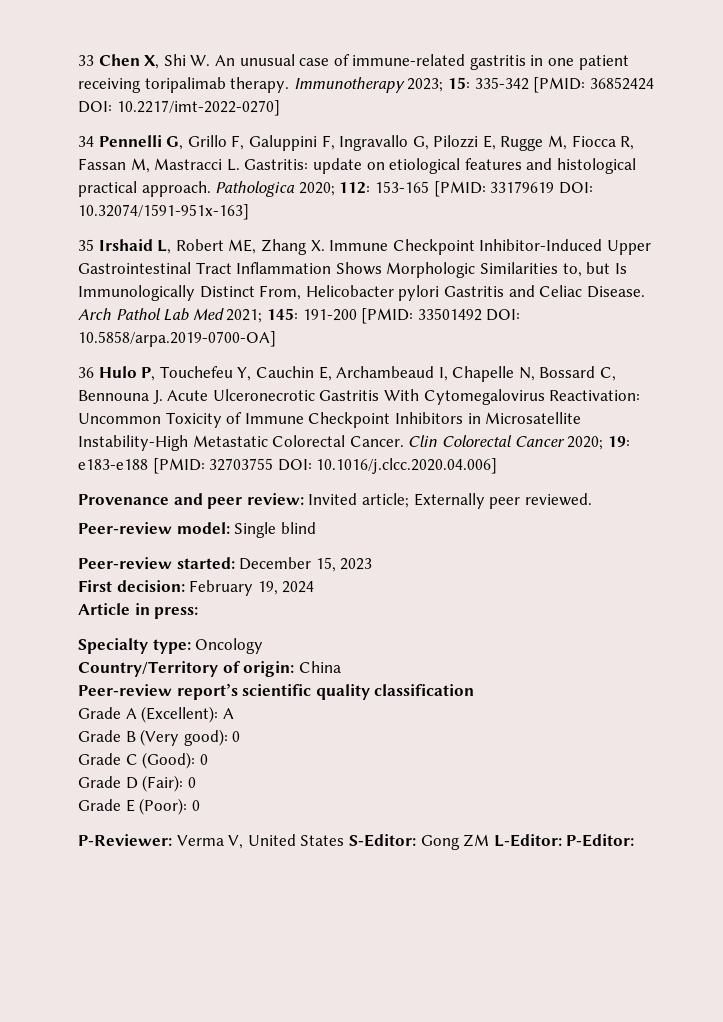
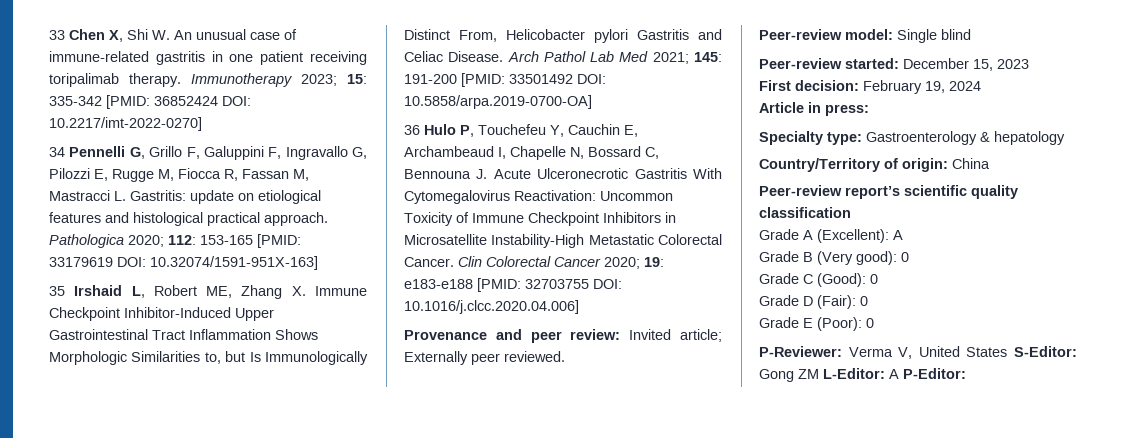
[78,204,249,220] 10.32074/1591-951x-163] -> [150,256,318,270] 10.32074/1591-951X-163]
[195,638,264,654] Oncology -> [866,131,1065,145] Gastroenterology & hepatology
(562, 840) none -> [889,369,899,379] A

